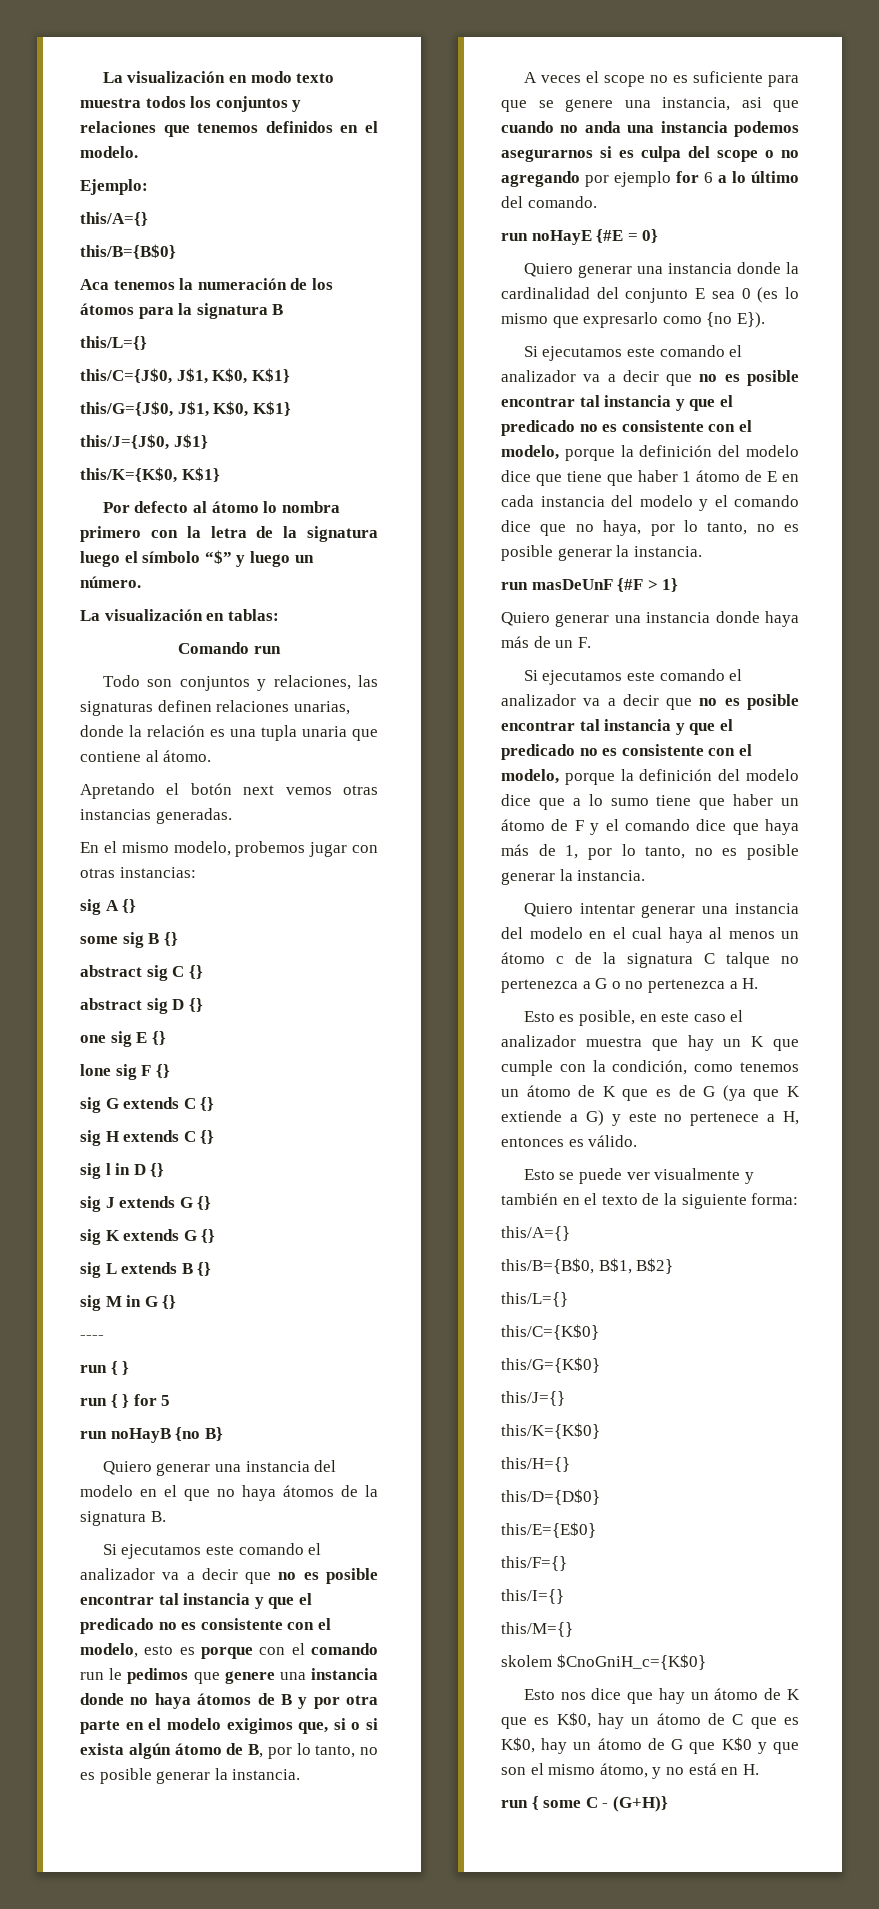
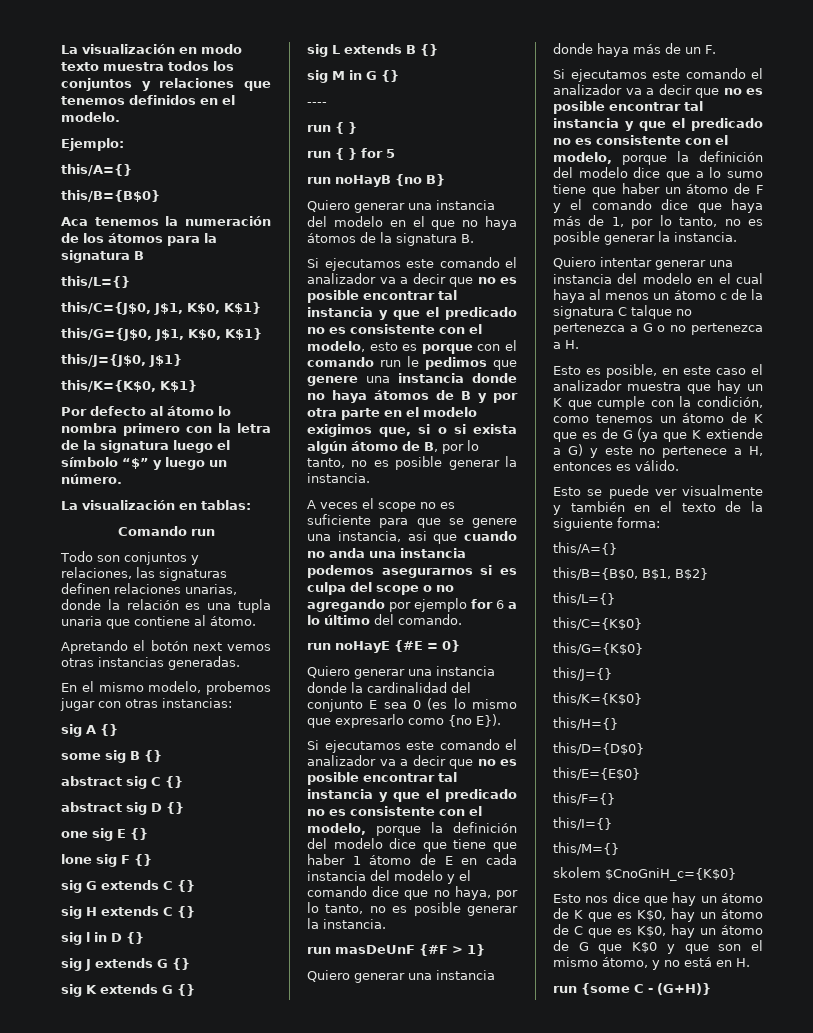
[531,1796,582,1810] { some -> [581,983,630,995] {some

